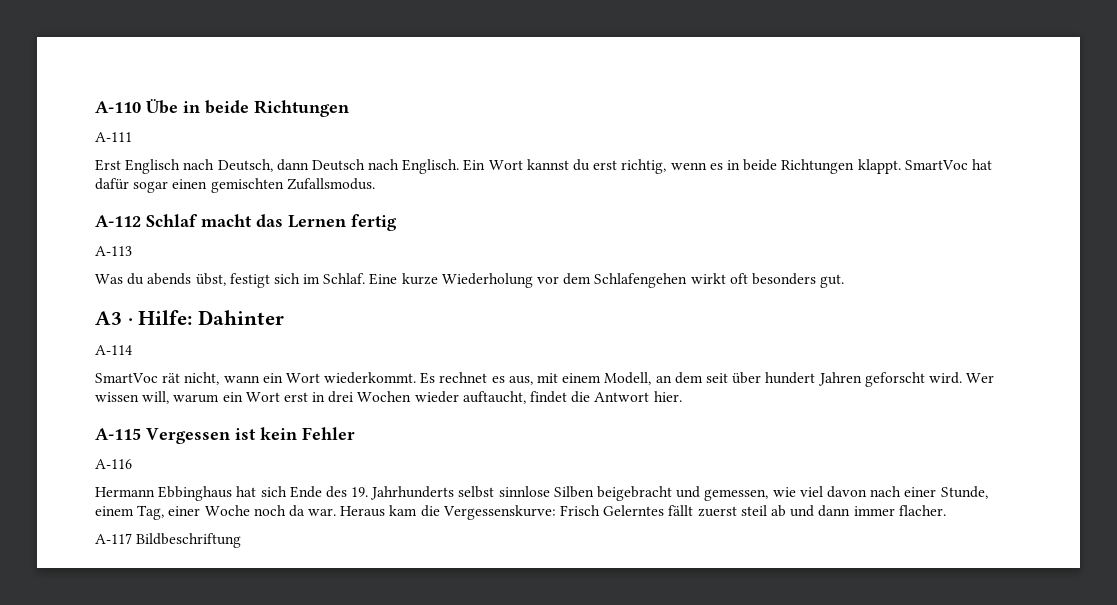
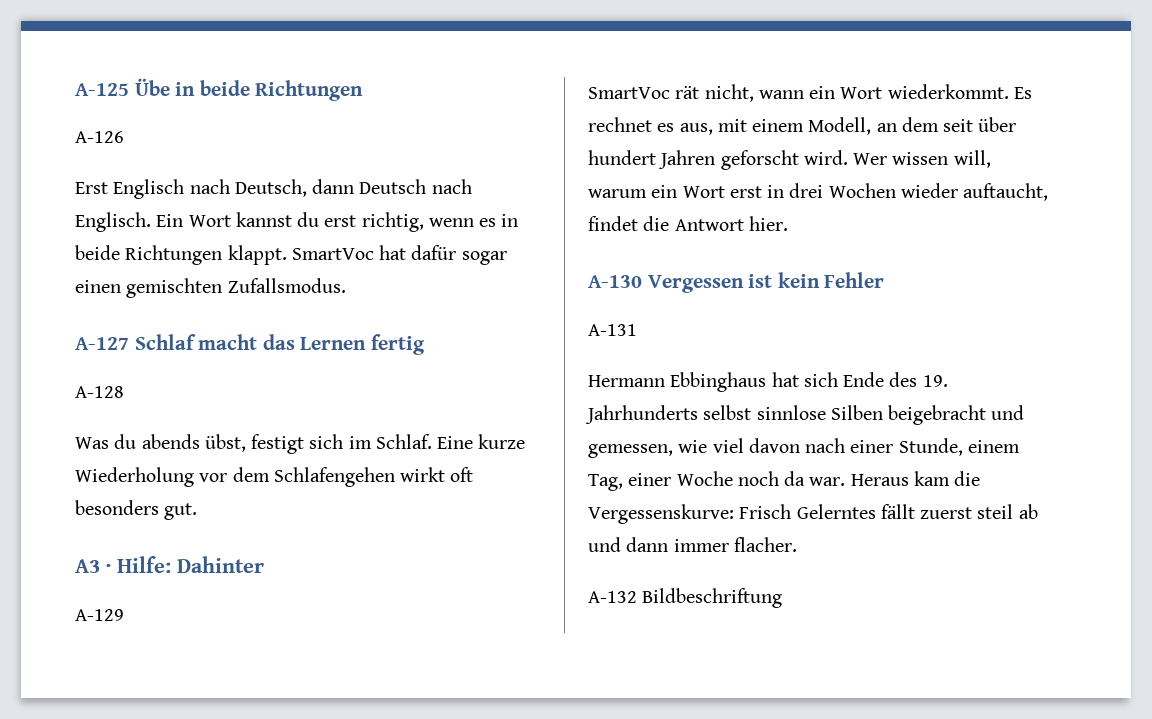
[95,101,141,113] A-110 -> [75,83,129,96] A-125
[95,132,132,142] A-111 -> [75,131,124,143] A-126
[95,215,141,227] A-112 -> [75,337,129,350] A-127
[95,246,132,256] A-113 -> [75,386,124,398] A-128
[95,345,132,355] A-114 -> [75,609,124,621] A-129
[95,428,141,440] A-115 -> [588,275,642,288] A-130
[95,459,132,469] A-116 -> [588,324,637,336] A-131
[95,533,132,544] A-117 -> [588,591,637,603] A-132

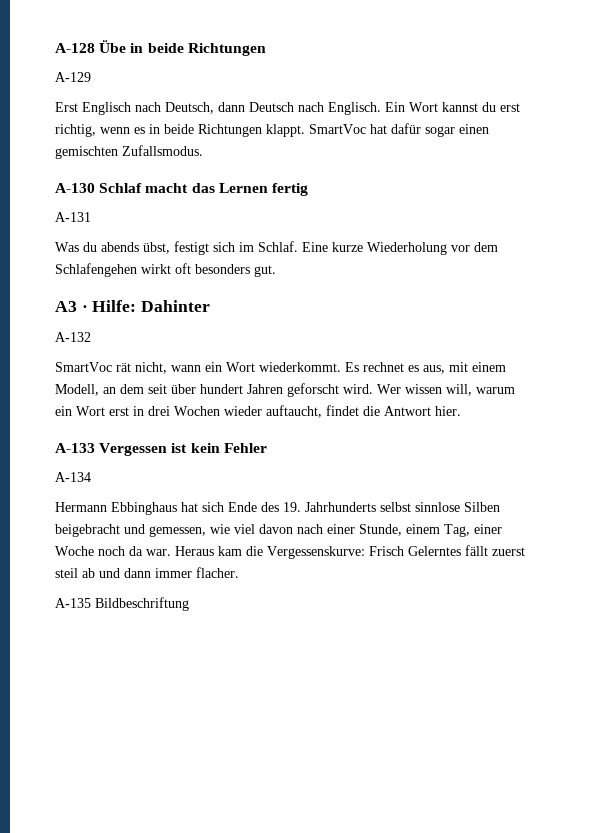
[75,83,129,96] A-125 -> [55,43,95,53] A-128
[75,131,124,143] A-126 -> [55,72,91,82] A-129
[75,337,129,350] A-127 -> [55,183,95,193] A-130
[75,386,124,398] A-128 -> [55,212,91,222] A-131
[75,609,124,621] A-129 -> [55,332,91,342] A-132
[588,275,642,288] A-130 -> [55,443,95,453] A-133
[588,324,637,336] A-131 -> [55,472,91,482] A-134
[588,591,637,603] A-132 -> [55,598,91,608] A-135

